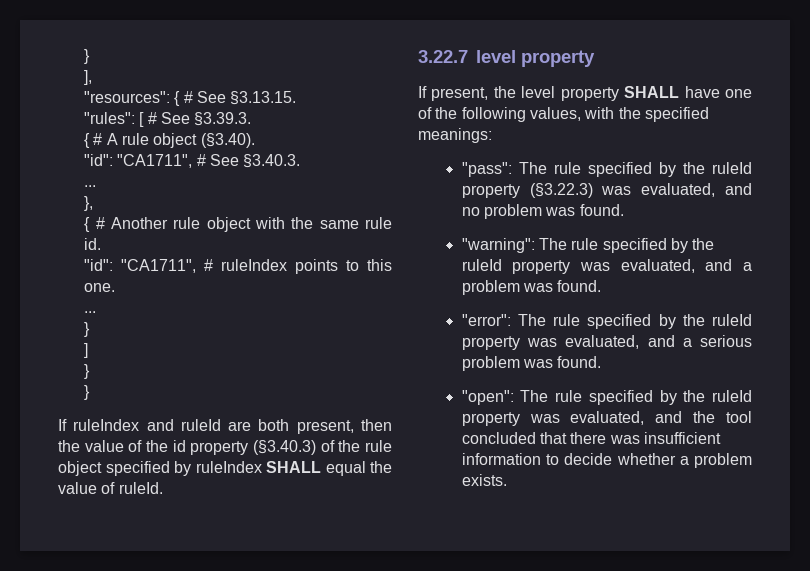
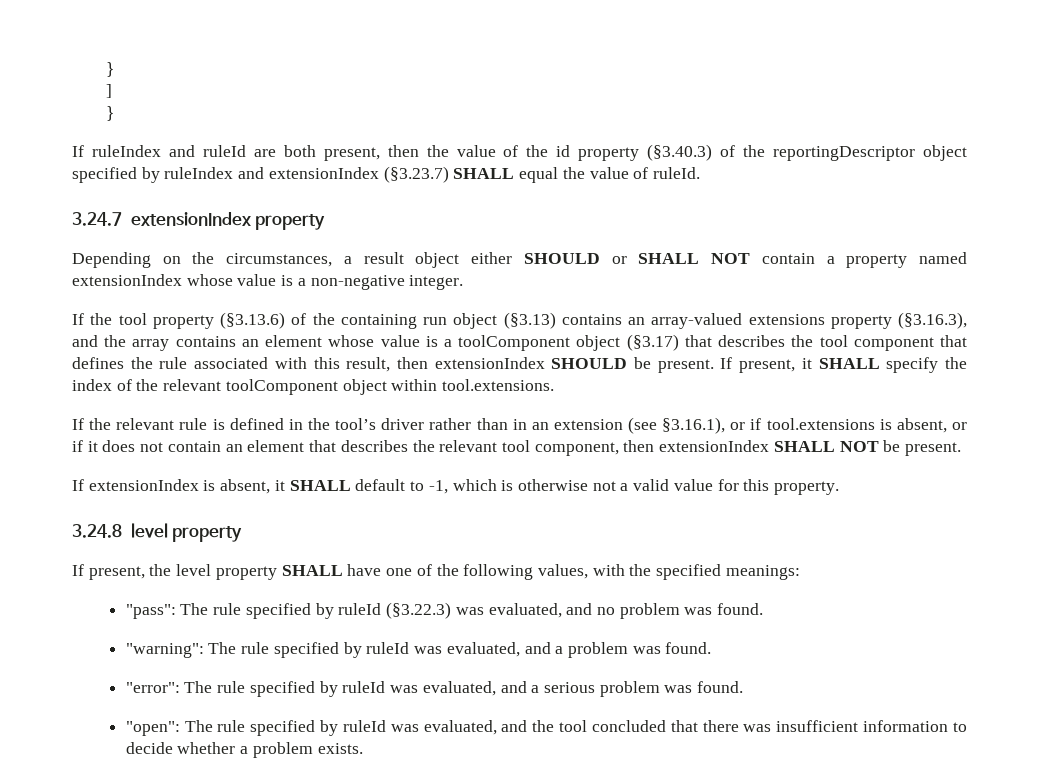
[84,49,91,64] [84,70,93,85] [84,91,297,106] [84,112,252,127] [84,133,255,148] [84,154,301,168] [84,185,97,187] [84,196,94,211] [84,217,393,232] [84,238,102,250] [84,259,393,274] [84,283,116,292] [84,311,97,313] [84,322,91,337] } // ], // "resources": { # See §3.13.15. // "rules": [ # See §3.39.3. // { # A rule object (§3.40). // "id": "CA1711", # See §3.40.3. // ... // }, // { # Another rule object with the same rule id. // "id": "CA1711", # ruleIndex points to this one. // ... // } -> [106,62,115,77] }
[84,385,91,400] // } -> (115, 113) none
[365,440,393,452] rule -> [773,146,916,161] reportingDescriptor
(262, 467) none -> [238,166,449,183] and extensionIndex (§3.23.7)
[418,50,468,63] 3.22.7 -> [72,212,326,230] [72,252,968,268] [72,274,464,290] [72,312,967,329] [72,334,967,351] [72,357,968,373] [72,379,555,395] [72,417,967,434] [72,440,962,456] [72,479,840,495] [72,524,122,538] 3.24.7 extensionIndex property // Depending on the circumstances, a result object either SHOULD or SHALL NOT contain a property named extensionIndex whose value is a non-negative integer. // If the tool property (§3.13.6) of the containing run object (§3.13) contains an array-valued extensions property (§3.16.3), and the array contains an element whose value is a toolComponent object (§3.17) that describes the tool component that defines the rule associated with this result, then extensionIndex SHOULD be present. If present, it SHALL specify the index of the relevant toolComponent object within tool.extensions. // If the relevant rule is defined in the tool’s driver rather than in an extension (see §3.16.1), or if tool.extensions is absent, or if it does not contain an element that describes the relevant tool component, then extensionIndex SHALL NOT be present. // If extensionIndex is absent, it SHALL default to -1, which is otherwise not a valid value for this property. // 3.24.8
[682,162,752,174] [461,184,520,198] the ruleId property -> [338,603,382,615] ruleId
[692,238,715,250] [461,259,571,274] the ruleId property -> [366,642,410,654] ruleId
[682,314,752,326] [461,336,520,350] the ruleId property -> [342,681,386,693] ruleId
[683,390,752,402] [461,412,520,426] the ruleId property -> [342,720,386,732] ruleId

